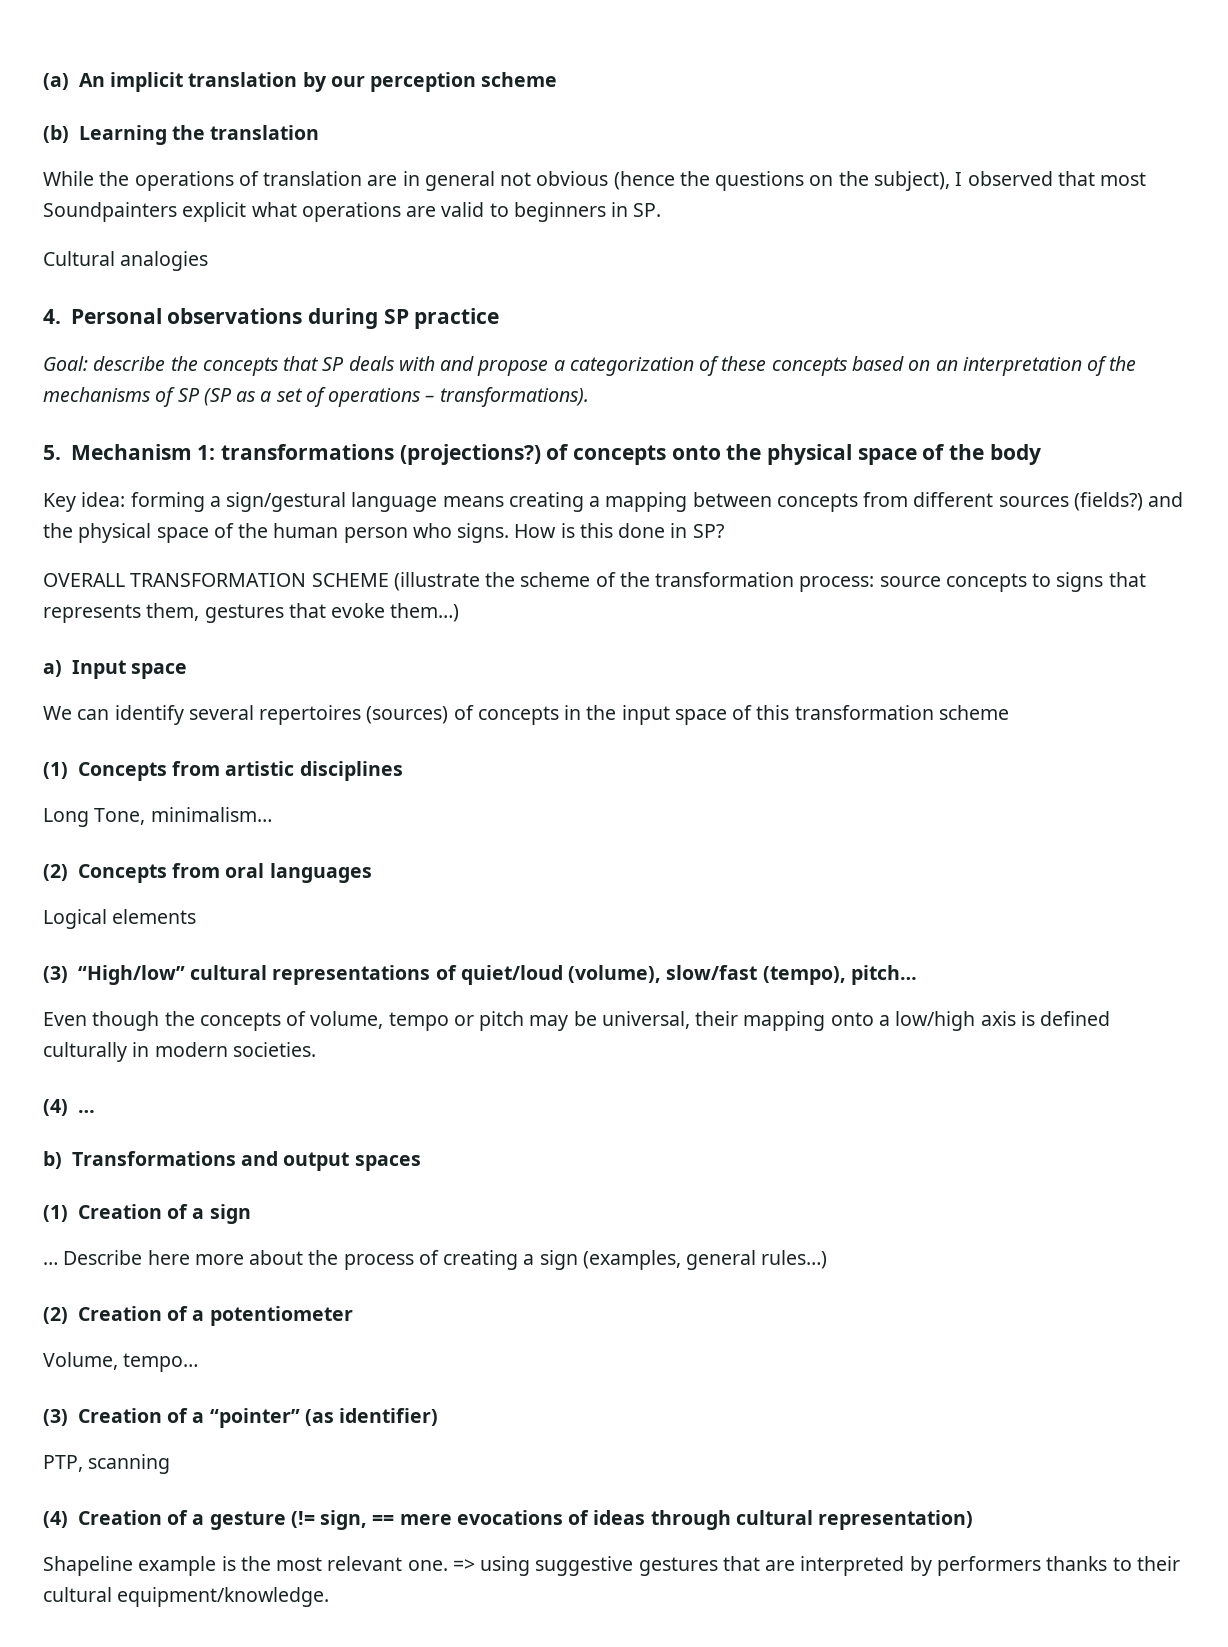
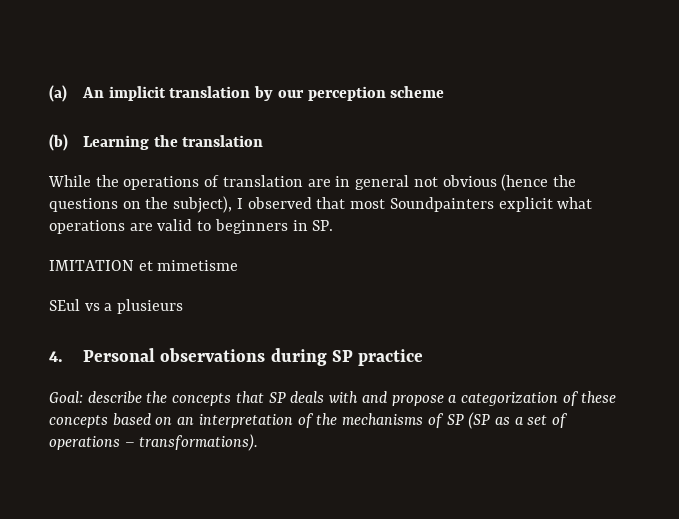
[43,251,209,271] Cultural analogies -> [49,260,239,271] [49,299,184,314] IMITATION et mimetisme // SEul vs a plusieurs
[43,444,1041,465] [43,492,1184,512] [43,523,724,543] [43,572,1146,592] [43,603,460,623] [43,660,188,679] [43,705,1009,725] [43,761,403,781] [43,807,272,827] [43,863,372,883] [43,909,197,929] [43,965,917,985] [43,1011,1111,1031] [43,1042,316,1062] [43,1099,95,1116] [43,1151,421,1171] [43,1204,251,1224] [43,1250,828,1270] [43,1306,353,1326] [43,1352,199,1372] [43,1408,439,1428] [43,1454,171,1474] [43,1510,974,1530] [43,1556,1180,1576] [43,1587,330,1607] // 5. Mechanism 1: transformations (projections?) of concepts onto the physical space of the body // Key idea: forming a sign/gestural language means creating a mapping between concepts from different sources (fields?) and the physical space of the human person who signs. How is this done in SP? // OVERALL TRANSFORMATION SCHEME (illustrate the scheme of the transformation process: source concepts to signs that represents them, gestures that evoke them…) // a) Input space // We can identify several repertoires (sources) of concepts in the input space of this transformation scheme // (1) Concepts from artistic disciplines // Long Tone, minimalism… // (2) Concepts from oral languages // Logical elements // (3) “High/low” cultural representations of quiet/loud (volume), slow/fast (tempo), pitch… // Even though the concepts of volume, tempo or pitch may be universal, their mapping onto a low/high axis is defined culturally in modern societies. // (4) … // b) Transformations and output spaces // (1) Creation of a sign // … Describe here more about the process of creating a sign (examples, general rules…) // (2) Creation of a potentiometer // Volume, tempo… // (3) Creation of a “pointer” (as identifier) // PTP, scanning // (4) Creation of a gesture (!= sign, == mere evocations of ideas through cultural representation) // Shapeline example is the most relevant one. => using suggestive gestures that are interpreted by performers thanks to their cultural equipment/knowledge. -> (259, 442) none

